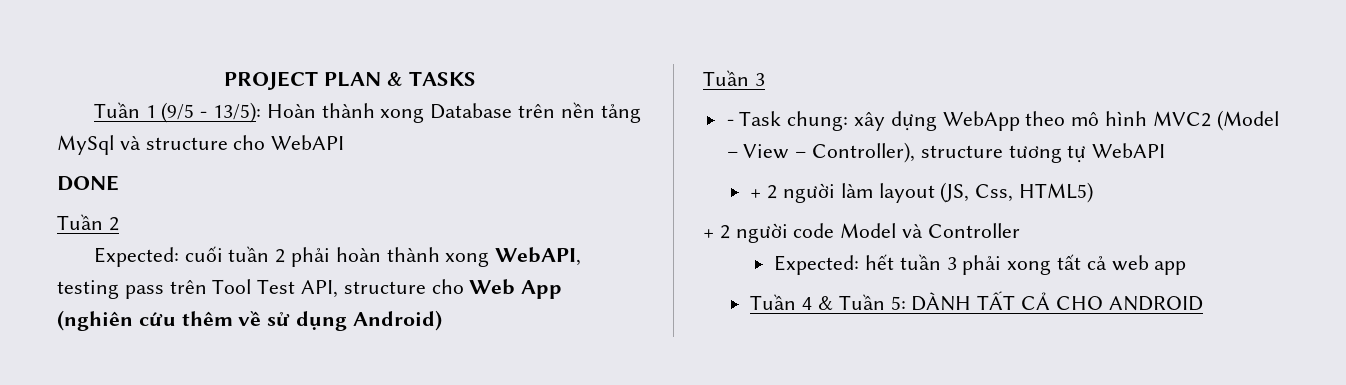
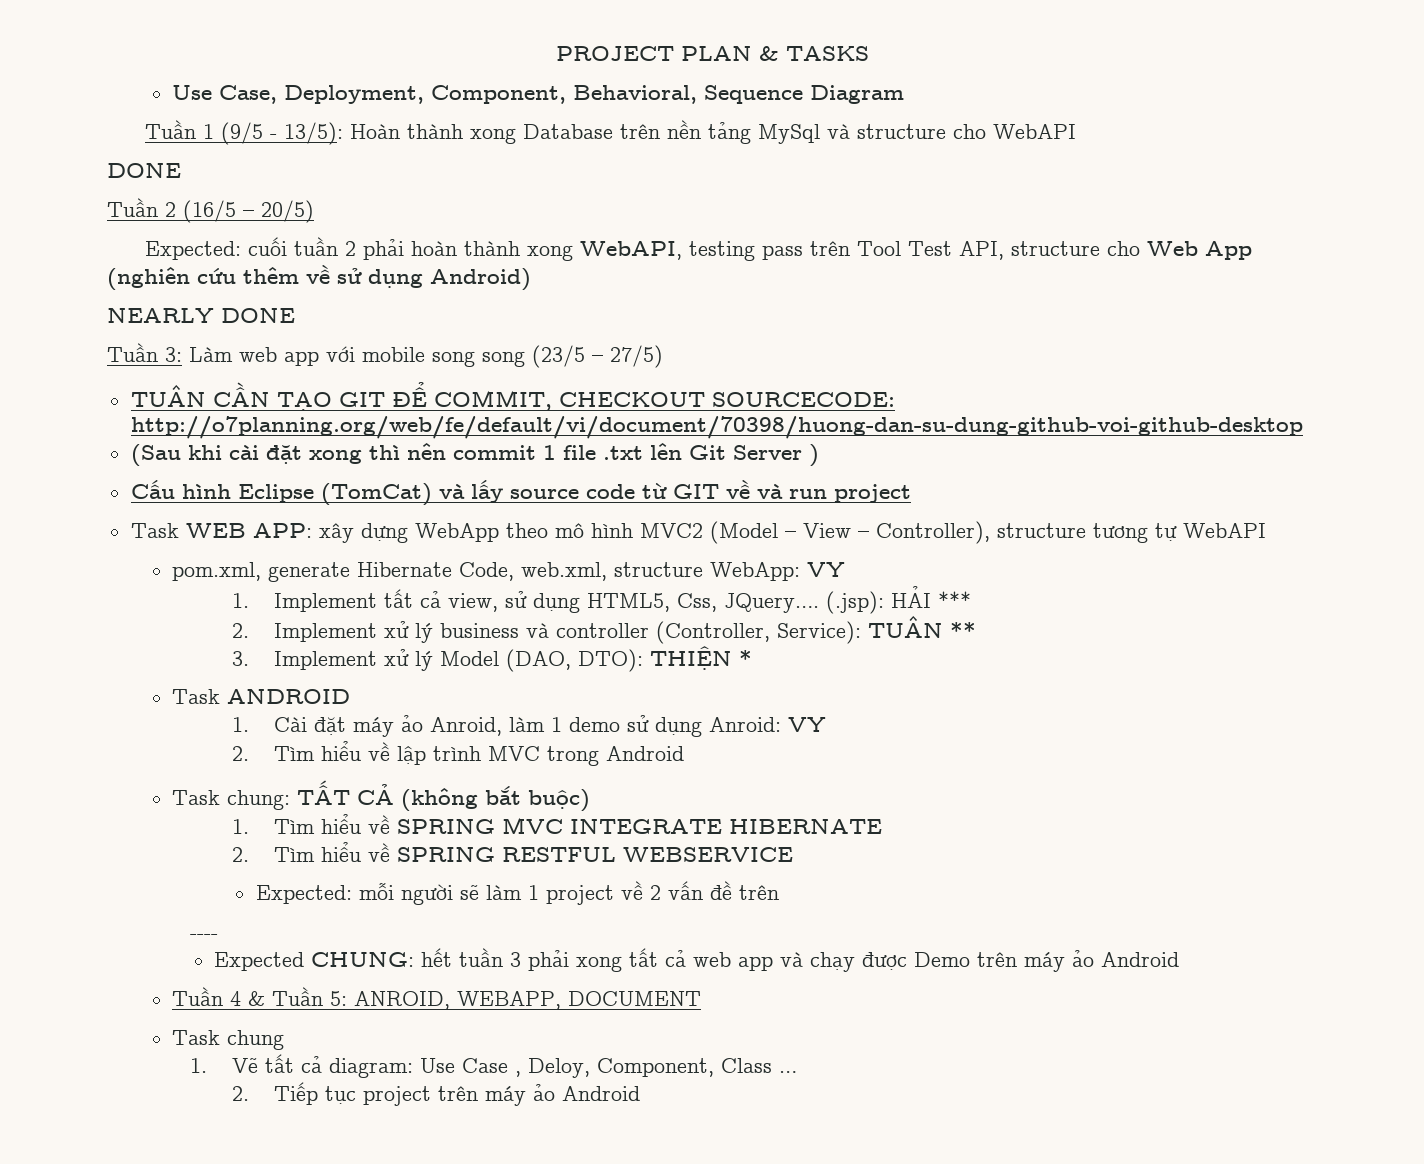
(476, 78) none -> [172,85,905,104] // Use Case, Deployment, Component, Behavioral, Sequence Diagram
(119, 224) none -> [183,200,314,223] (16/5 – 20/5)
[703,70,765,86] [726,111,849,131] // Tuần 3 // - Task chung: -> [107,308,295,323] [107,343,663,368] [130,382,895,411] [130,416,1303,439] [130,443,819,467] [130,480,911,506] [130,523,312,538] // NEARLY DONE // Tuần 3: Làm web app với mobile song song (23/5 – 27/5) // TUÂN CẦN TẠO GIT ĐỂ COMMIT, CHECKOUT SOURCECODE: http://o7planning.org/web/fe/default/vi/document/70398/huong-dan-su-dung-github-voi-github-desktop // (Sau khi cài đặt xong thì nên commit 1 file .txt lên Git Server ) // Cấu hình Eclipse (TomCat) và lấy source code từ GIT về và run project // Task WEB APP:
[750,182,1094,203] [703,223,1020,243] [774,255,860,275] + 2 người làm layout (JS, Css, HTML5) // + 2 người code Model và Controller // Expected: -> [172,562,846,582] [231,586,971,614] [231,616,976,644] [231,646,752,672] [172,689,351,704] [231,715,826,737] [231,741,684,766] [172,780,591,812] [231,814,882,834] [231,842,793,862] [255,881,779,905] [190,934,219,939] [213,952,414,971] pom.xml, generate Hibernate Code, web.xml, structure WebApp: VY // 1. Implement tất cả view, sử dụng HTML5, Css, JQuery…. (.jsp): HẢI *** // 2. Implement xử lý business và controller (Controller, Service): TUÂN ** // 3. Implement xử lý Model (DAO, DTO): THIỆN * // Task ANDROID // 1. Cài đặt máy ảo Anroid, làm 1 demo sử dụng Anroid: VY // 2. Tìm hiểu về lập trình MVC trong Android // Task chung: TẤT CẢ (không bắt buộc) // 1. Tìm hiểu về SPRING MVC INTEGRATE HIBERNATE // 2. Tìm hiểu về SPRING RESTFUL WEBSERVICE // Expected: mỗi người sẽ làm 1 project về 2 vấn đề trên // ---- // Expected CHUNG:
(1187, 268) none -> [779,950,1179,972] và chạy được Demo trên máy ảo Android
[911,291,1203,311] DÀNH TẤT CẢ CHO ANDROID -> [354,991,702,1010] [172,1030,285,1050] [190,1054,797,1078] [231,1082,640,1106] ANROID, WEBAPP, DOCUMENT // Task chung // 1. Vẽ tất cả diagram: Use Case , Deloy, Component, Class … // 2. Tiếp tục project trên máy ảo Android

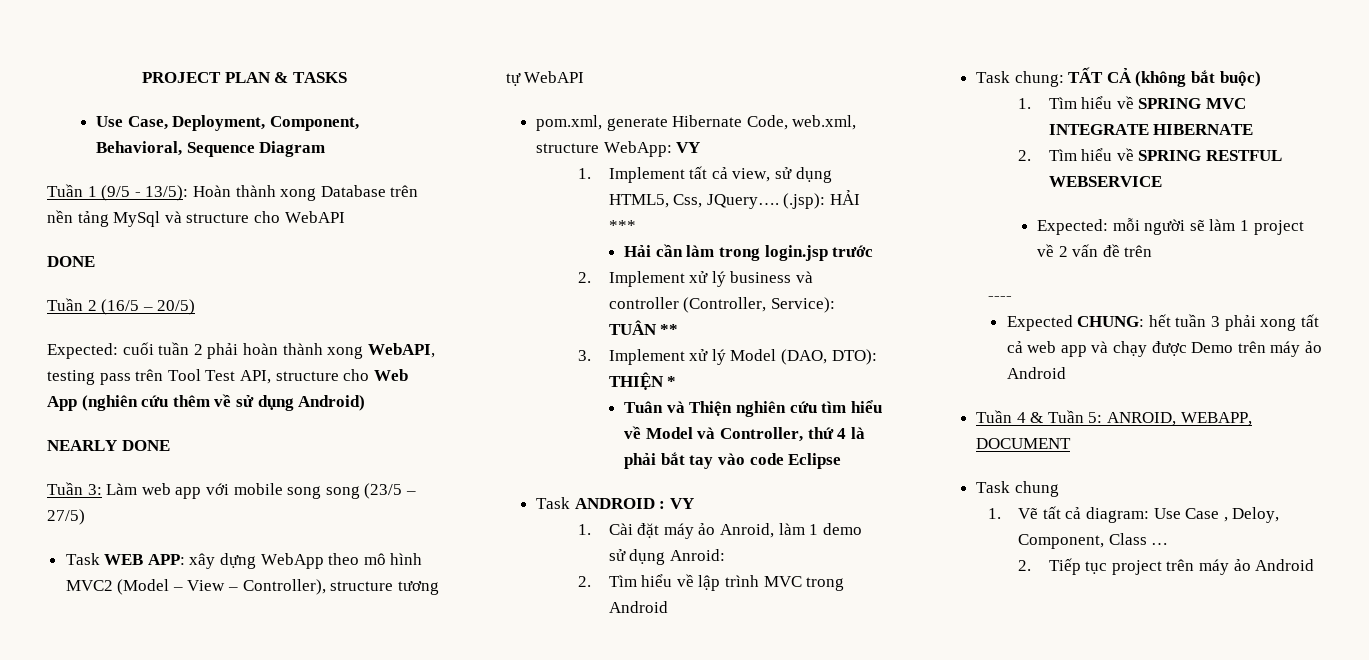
[130,382,895,411] [130,416,1303,439] [130,443,819,467] [130,480,911,506] // TUÂN CẦN TẠO GIT ĐỂ COMMIT, CHECKOUT SOURCECODE: http://o7planning.org/web/fe/default/vi/document/70398/huong-dan-su-dung-github-voi-github-desktop // (Sau khi cài đặt xong thì nên commit 1 file .txt lên Git Server ) // Cấu hình Eclipse (TomCat) và lấy source code từ GIT về và run project -> (85, 517) none
(971, 599) none -> [624,244,874,261] // Hải cần làm trong login.jsp trước
(752, 658) none -> [624,400,882,417] [624,426,865,442] [624,452,842,469] // Tuân và Thiện nghiên cứu tìm hiểu về Model và Controller, thứ 4 là phải bắt tay vào code Eclipse
(351, 696) none -> [659,498,694,509] : VY
[787,717,826,732] VY -> (725, 555) none

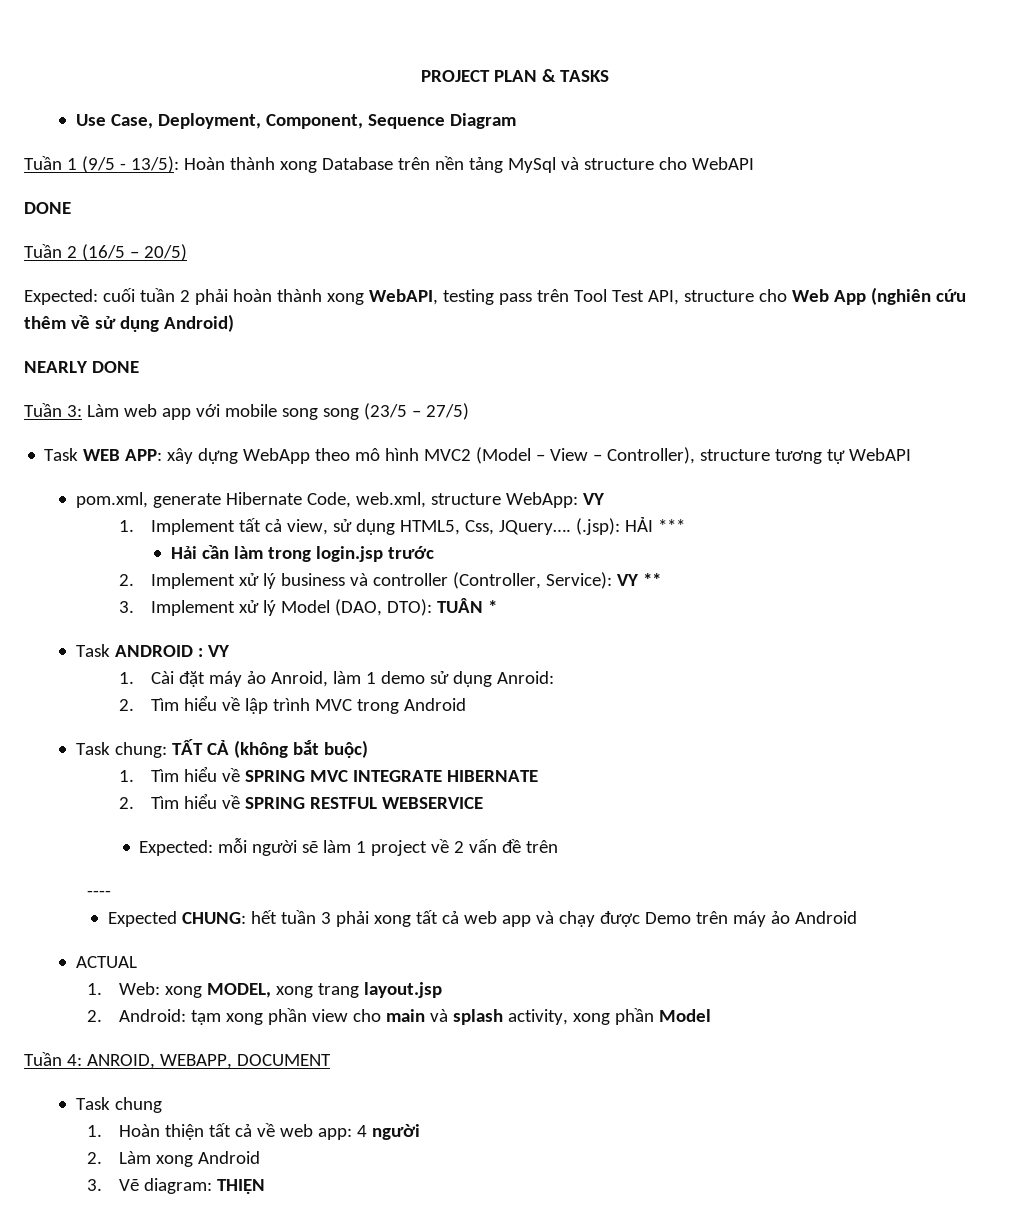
[96,141,183,156] Behavioral, -> (364, 121) none
[608,320,657,335] TUÂN -> [616,574,639,586] VY
[608,372,664,390] THIỆN -> [436,598,483,613] TUÂN
[624,400,882,417] [624,426,865,442] [624,452,842,469] // Tuân và Thiện nghiên cứu tìm hiểu về Model và Controller, thứ 4 là phải bắt tay vào code Eclipse -> (497, 606) none
[976,410,1103,423] Tuần 4 & Tuần 5: -> [76,956,138,968] [87,982,443,998] [87,1008,712,1025] [24,1052,82,1066] ACTUAL // 1. Web: xong MODEL, xong trang layout.jsp // 2. Android: tạm xong phần view cho main và splash activity, xong phần Model // Tuần 4:
[1018,506,1280,523] [1018,533,1169,549] [1018,558,1315,575] Vẽ tất cả diagram: Use Case , Deloy, Component, Class … // 2. Tiếp tục project trên máy ảo Android -> [119,1123,421,1140] [87,1151,261,1167] [87,1178,266,1194] Hoàn thiện tất cả về web app: 4 người // 2. Làm xong Android // 3. Vẽ diagram: THIỆN

